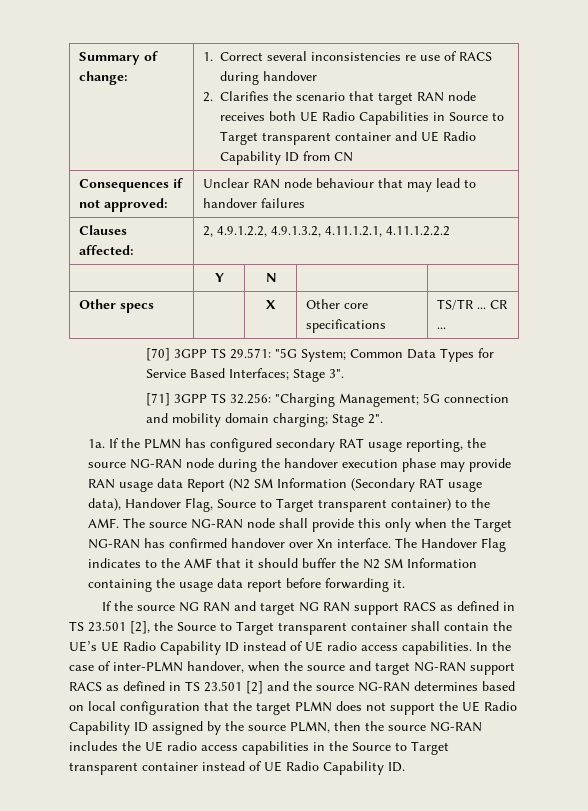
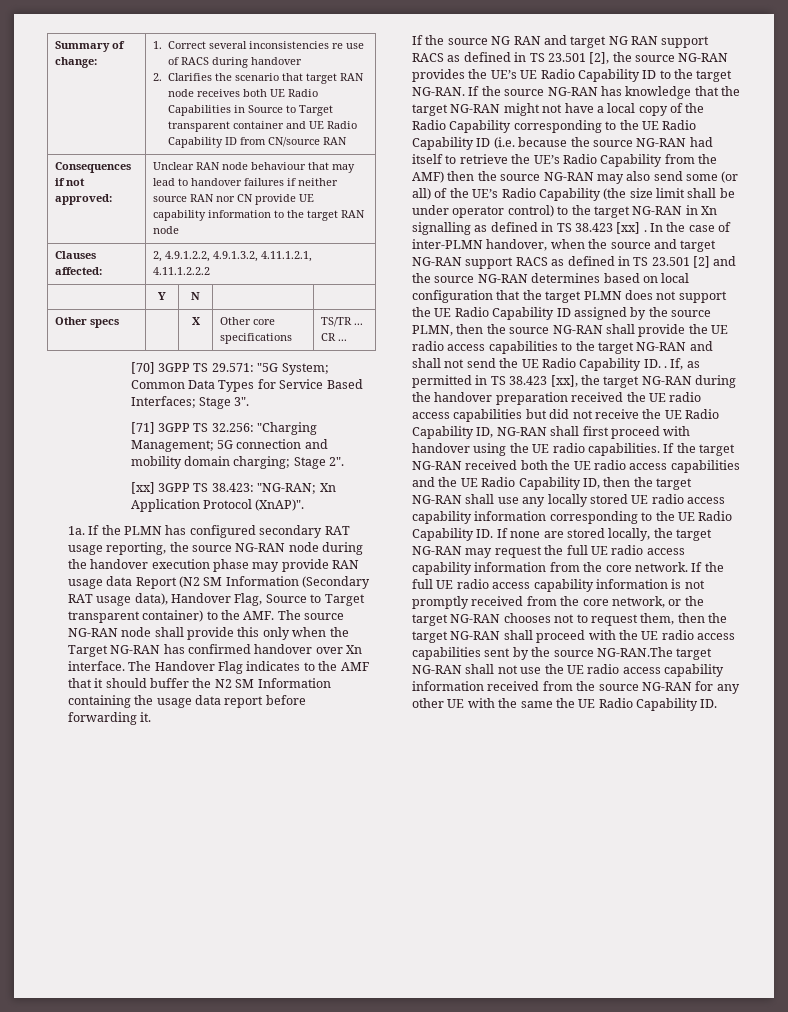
[333,152,353,162] CN -> [267,137,347,147] CN/source RAN
(305, 203) none -> [287,178,339,186] [153,194,315,205] [153,210,366,221] [153,226,180,234] if neither source RAN nor CN provide UE capability information to the target RAN node
(383, 419) none -> [130,482,336,494] [130,499,305,512] // [xx] 3GPP TS 38.423: "NG-RAN; Xn Application Protocol (XnAP)".
[177,621,489,635] Source to Target transparent container shall contain -> [635,53,729,62] [412,69,465,82] source NG-RAN provides
[243,641,472,655] instead of UE radio access capabilities. -> [659,69,733,82] [412,86,740,99] [412,103,705,116] [412,120,697,133] [412,137,713,150] [412,154,717,167] [412,171,739,184] [412,188,735,201] [412,205,717,218] [412,222,647,235] to the target NG-RAN. If the source NG-RAN has knowledge that the target NG-RAN might not have a local copy of the Radio Capability corresponding to the UE Radio Capability ID (i.e. because the source NG-RAN had itself to retrieve the UE’s Radio Capability from the AMF) then the source NG-RAN may also send some (or all) of the UE’s Radio Capability (the size limit shall be under operator control) to the target NG-RAN in Xn signalling as defined in TS 38.423 [xx] .
[69,741,449,755] [69,761,262,775] includes the UE radio access capabilities in the Source to Target transparent container instead of -> [605,324,728,337] [412,341,713,354] [412,358,700,371] [412,375,736,388] [412,392,702,405] [412,409,719,422] [412,426,691,439] [412,443,735,456] [412,460,740,473] [412,477,692,490] [412,494,725,507] [412,511,733,524] [412,528,712,541] [412,545,685,558] [412,562,724,575] [412,579,705,592] [412,596,704,609] [412,613,727,626] [412,630,735,643] [412,647,713,660] [412,664,724,677] [412,681,740,694] [412,698,575,708] shall provide the UE radio access capabilities to the target NG-RAN and shall not send the UE Radio Capability ID. . If, as permitted in TS 38.423 [xx], the target NG-RAN during the handover preparation received the UE radio access capabilities but did not receive the UE Radio Capability ID, NG-RAN shall first proceed with handover using the UE radio capabilities. If the target NG-RAN received both the UE radio access capabilities and the UE Radio Capability ID, then the target NG-RAN shall use any locally stored UE radio access capability information corresponding to the UE Radio Capability ID. If none are stored locally, the target NG-RAN may request the full UE radio access capability information from the core network. If the full UE radio access capability information is not promptly received from the core network, or the target NG-RAN chooses not to request them, then the target NG-RAN shall proceed with the UE radio access capabilities sent by the source NG-RAN.The target NG-RAN shall not use the UE radio access capability information received from the source NG-RAN for any other UE with the same the

